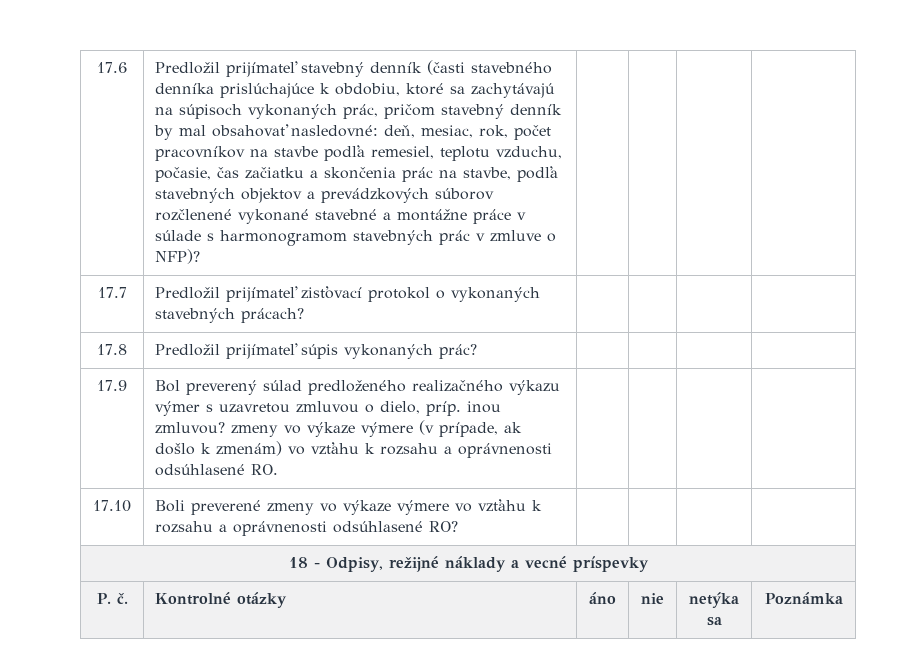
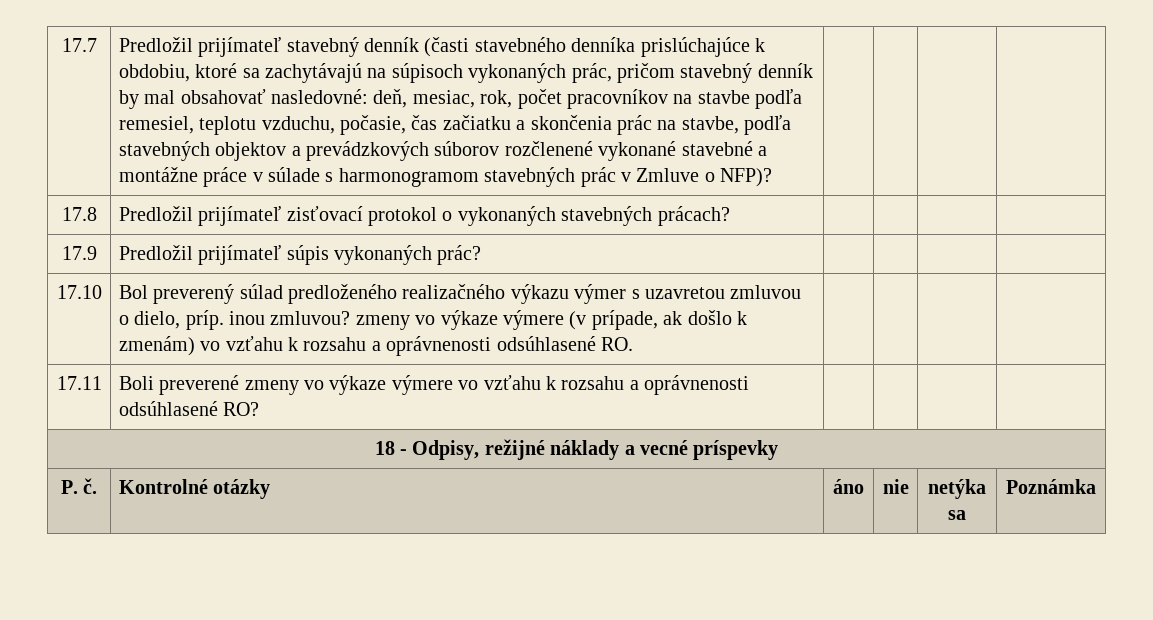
[97,62,127,73] 17.6 -> [61,38,97,52] 17.7
[490,230,542,242] zmluve -> [636,168,700,182] Zmluve
[97,287,127,298] 17.7 -> [61,207,97,221] 17.8
[97,344,127,355] 17.8 -> [61,246,97,260] 17.9
[97,380,127,391] 17.9 -> [56,285,102,299] 17.10
[93,500,131,512] 17.10 -> [56,376,102,390] 17.11

